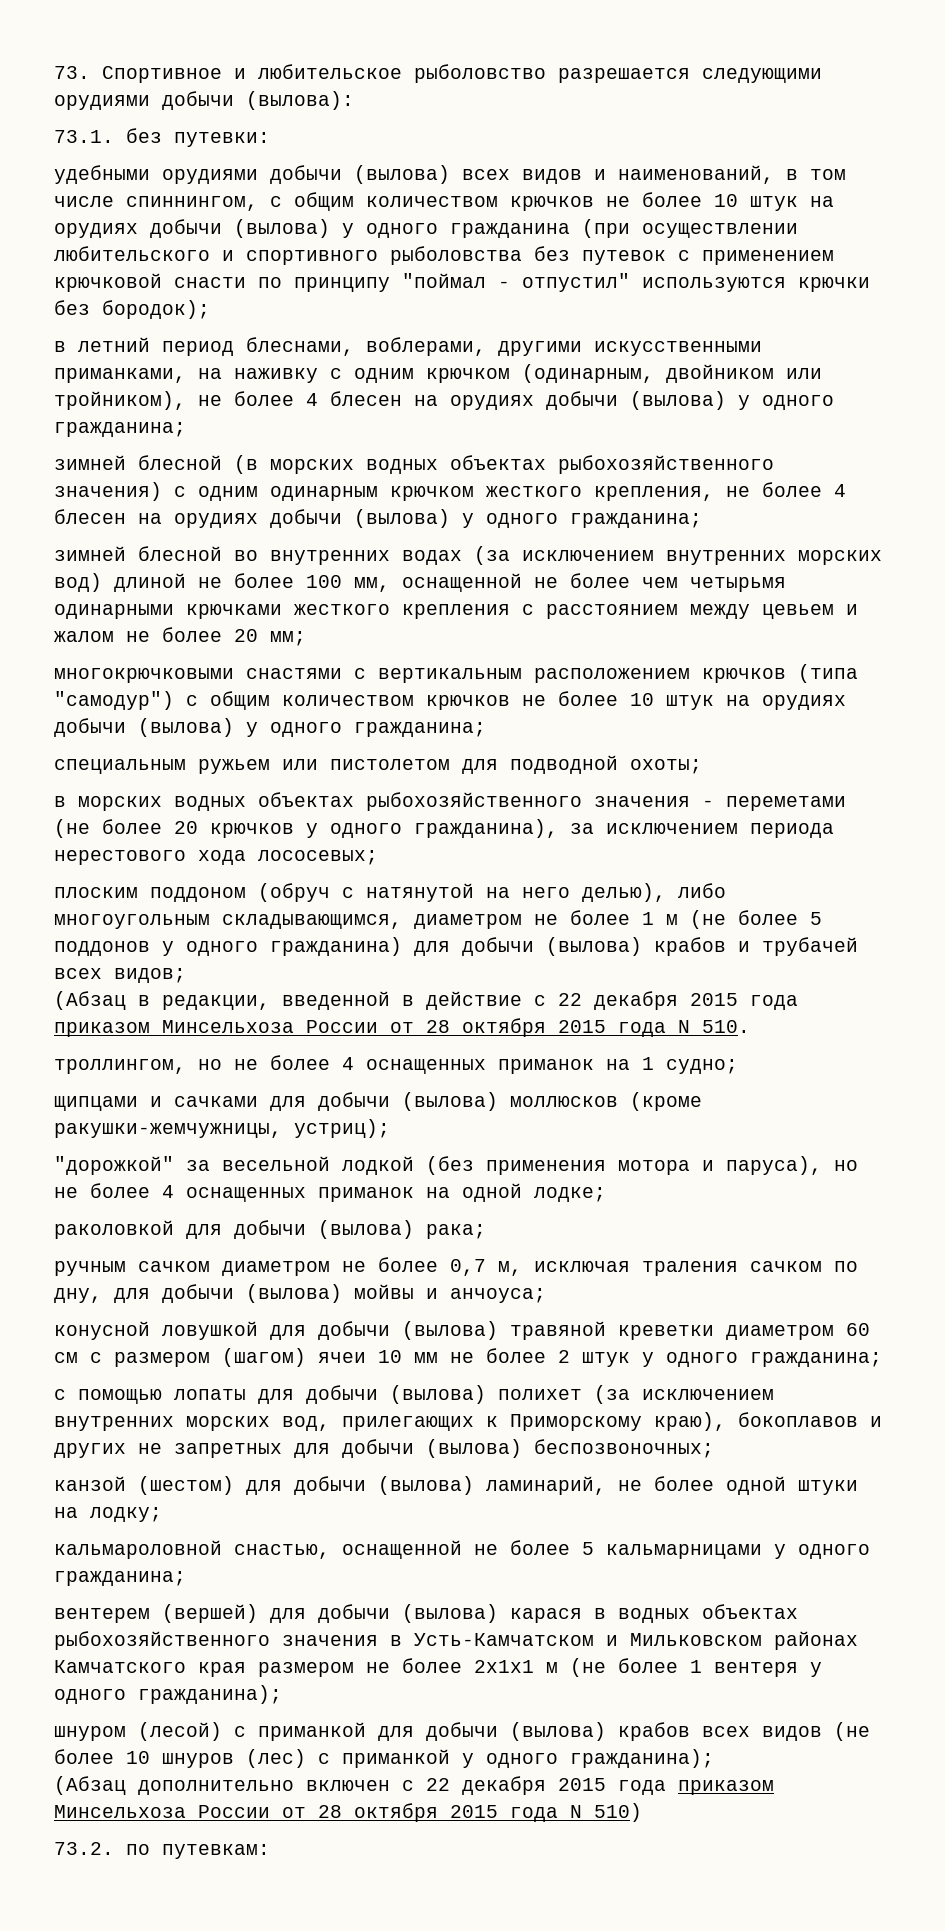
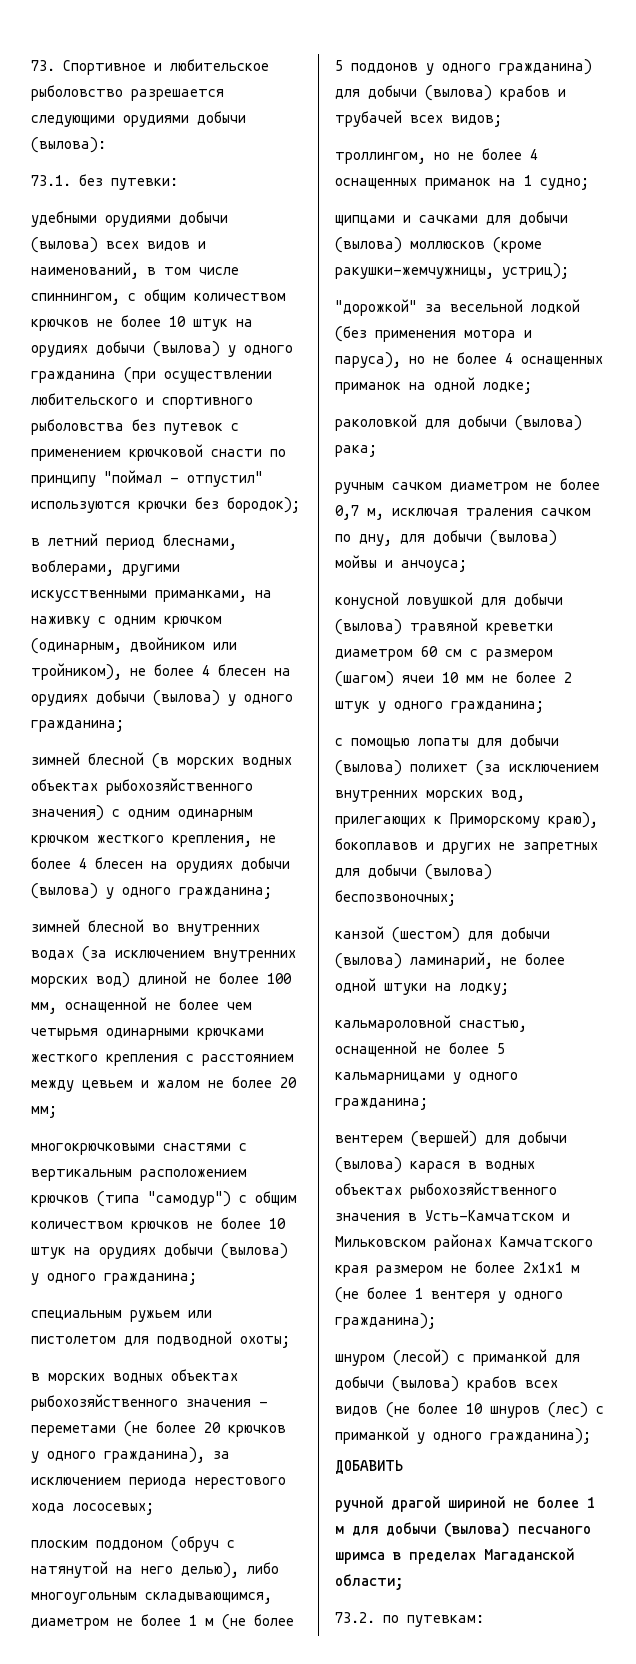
[54,991,798,1010] [54,1018,750,1037] // (Абзац в редакции, введенной в действие с 22 декабря 2015 года приказом Минсельхоза России от 28 октября 2015 года N 510. -> (502, 121) none
[54,1776,774,1795] [54,1803,642,1822] (Абзац дополнительно включен с 22 декабря 2015 года приказом Минсельхоза России от 28 октября 2015 года N 510) -> [335,1460,403,1474] [335,1495,595,1512] [335,1522,591,1537] [335,1547,574,1564] [335,1574,403,1590] ДОБАВИТЬ // ручной драгой шириной не более 1 м для добычи (вылова) песчаного шримса в пределах Магаданской области;

